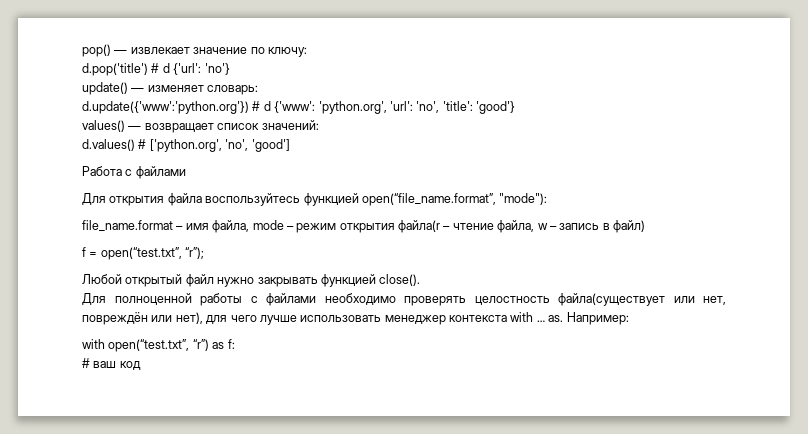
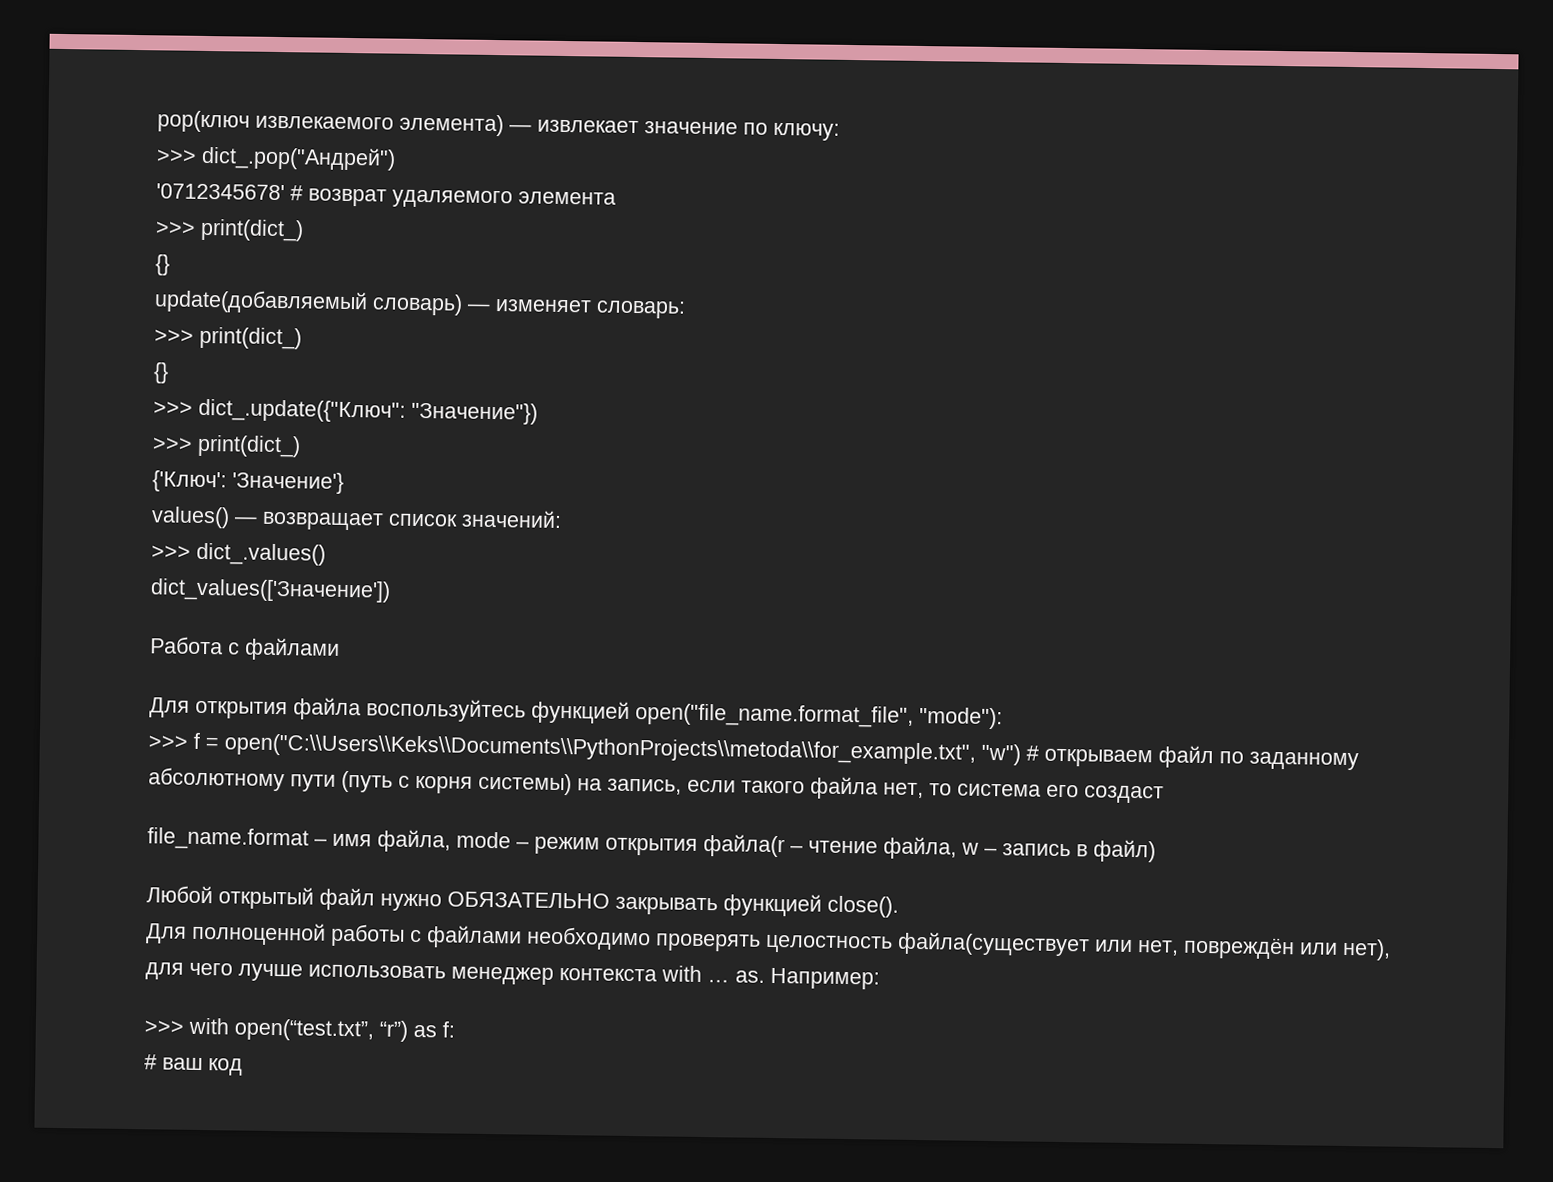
[82,44,111,57] pop() -> [157,110,504,137] pop(ключ извлекаемого элемента)
[82,63,230,76] [82,82,259,95] [82,101,515,114] d.pop('title') # d {'url': 'no'} // update() — изменяет словарь: // d.update({'www':'python.org'}) # d {'www': 'python.org', 'url': 'no', 'title': 'good'} -> [156,145,396,171] [156,183,616,209] [155,218,304,242] [155,254,170,276] [154,289,686,319] [154,326,302,350] [153,362,169,384] [153,398,538,425] [152,434,301,458] [152,470,344,494] >>> dict_.pop("Андрей") // '0712345678' # возврат удаляемого элемента // >>> print(dict_) // {} // update(добавляемый словарь) — изменяет словарь: // >>> print(dict_) // {} // >>> dict_.update({"Ключ": "Значение"}) // >>> print(dict_) // {'Ключ': 'Значение'}
[82,139,290,152] d.values() # ['python.org', 'no', 'good'] -> [151,542,326,566] [150,578,391,603] >>> dict_.values() // dict_values(['Значение'])
[361,193,496,206] open(“file_name.format”, -> [635,703,914,728] open("file_name.format_file",
(548, 199) none -> [148,732,1359,771] [148,767,1164,804] // >>> f = open("C:\\Users\\Keks\\Documents\\PythonProjects\\metoda\\for_example.txt", "w") # открываем файл по заданному абсолютному пути (путь с корня системы) на запись, если такого файла нет, то система его создаст
[82,247,205,260] // f = open(“test.txt”, “r”); -> (1156, 851) none
(255, 282) none -> [447,891,610,909] ОБЯЗАТЕЛЬНО
(629, 318) none -> [144,1020,184,1034] >>>

